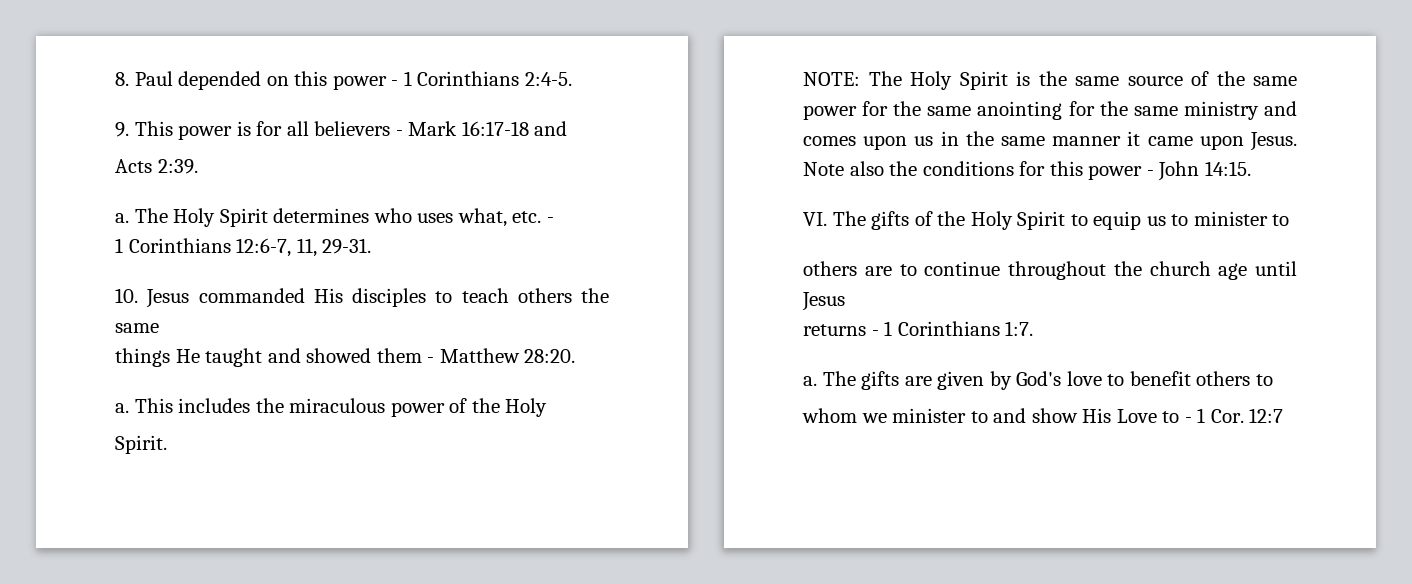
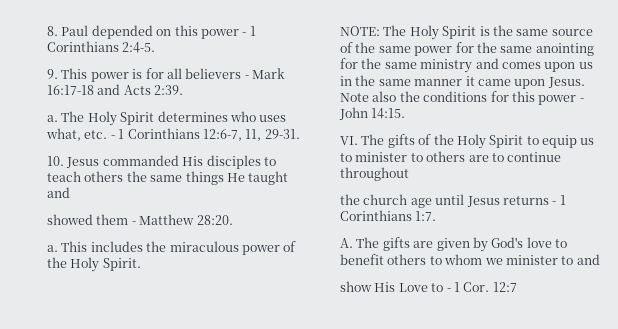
(568, 128) // -> (121, 89) none
(554, 220) // -> (115, 137) none
(159, 328) // -> (183, 178) none
(301, 355) none -> (70, 192) //
(548, 407) // -> (100, 264) none
(1290, 220) // -> (423, 157) none
(1106, 270) none -> (409, 174) //
(845, 301) // -> (500, 201) none
[803,376,817,386] a. -> [340,238,353,248] A.
(1273, 380) // -> (442, 260) none
(1027, 415) none -> (600, 259) //

